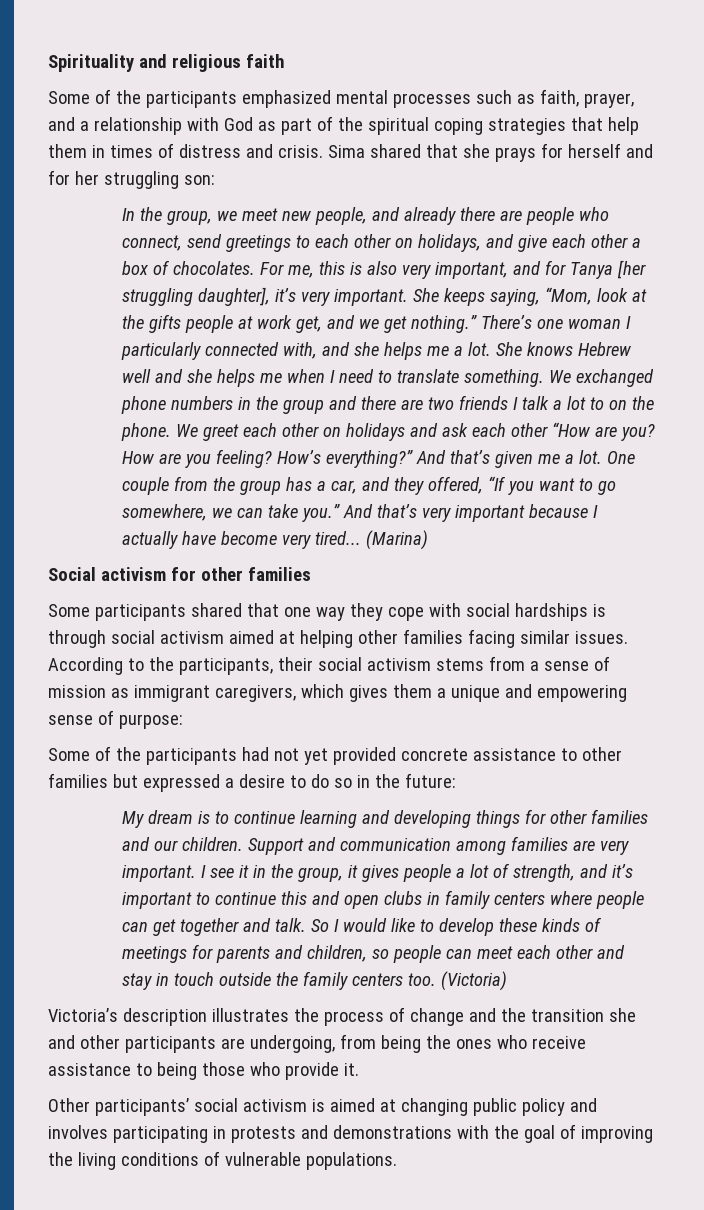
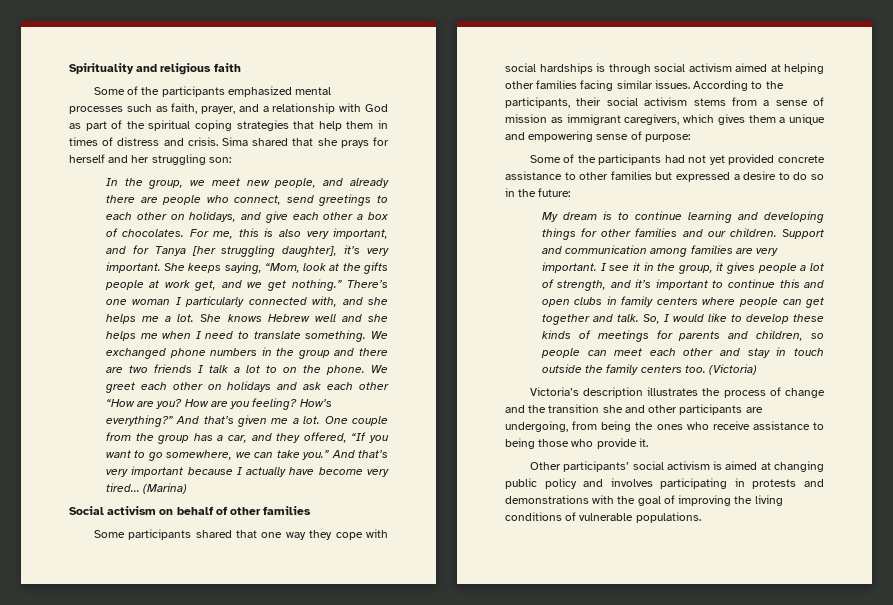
[48,170,70,185] for -> (129, 159) none
[170,567,196,581] for -> [159,506,228,515] on behalf of
[310,919,329,932] So -> [642,314,660,324] So,

